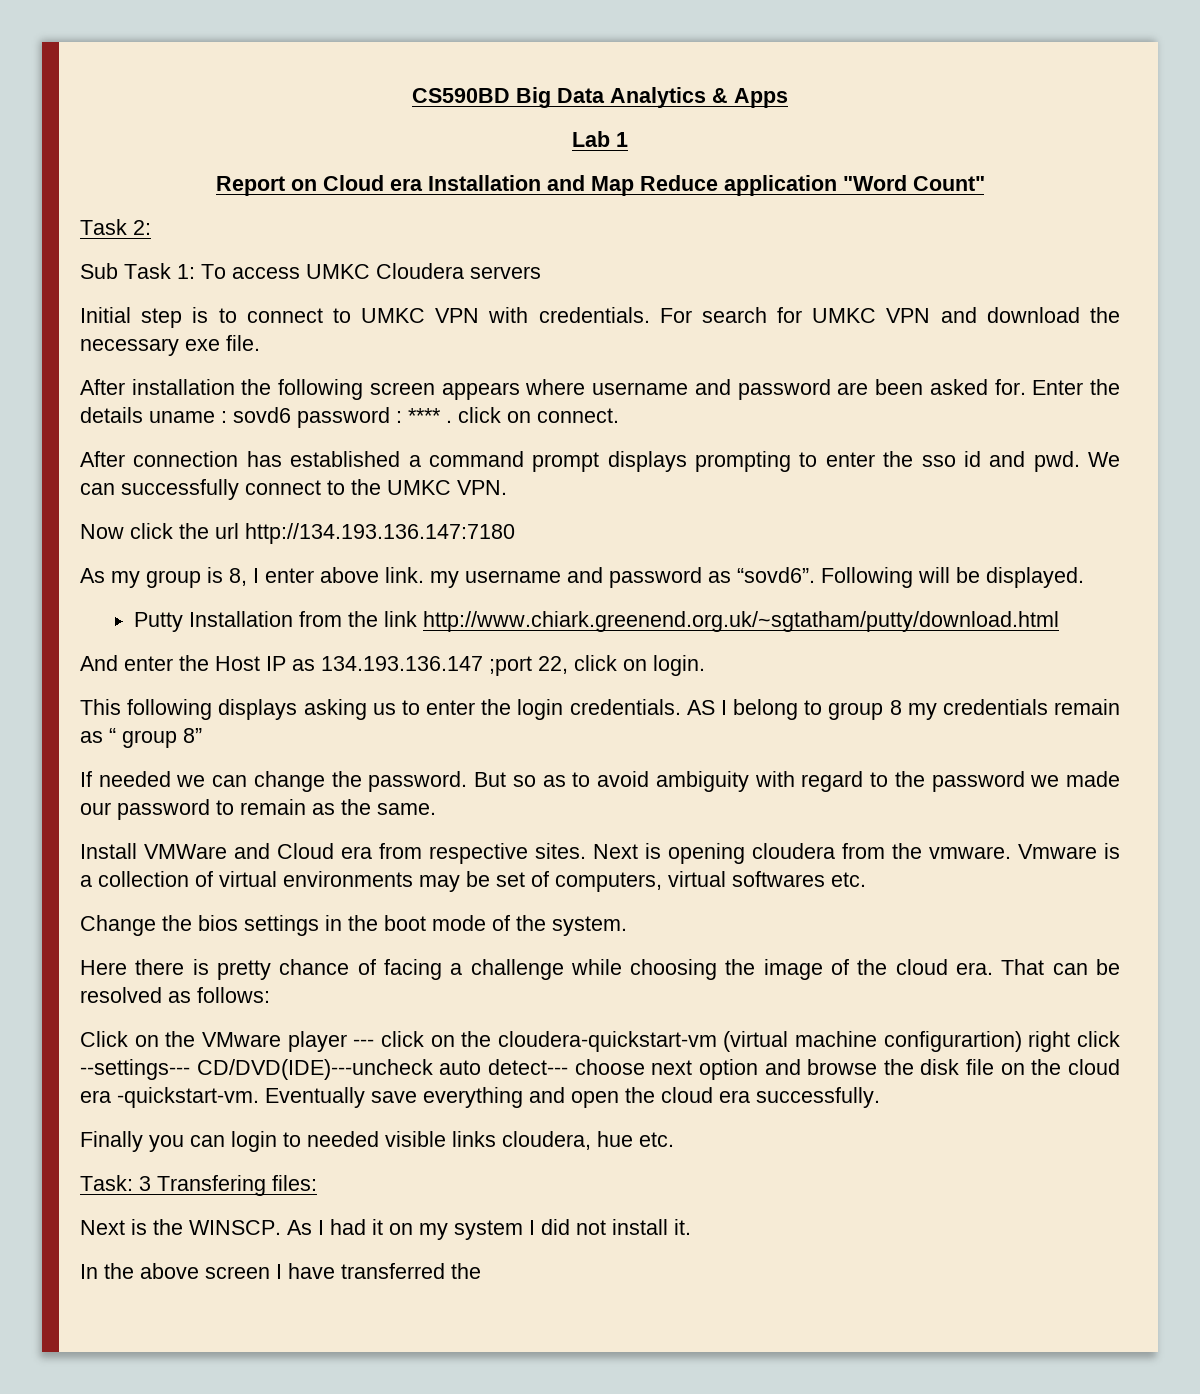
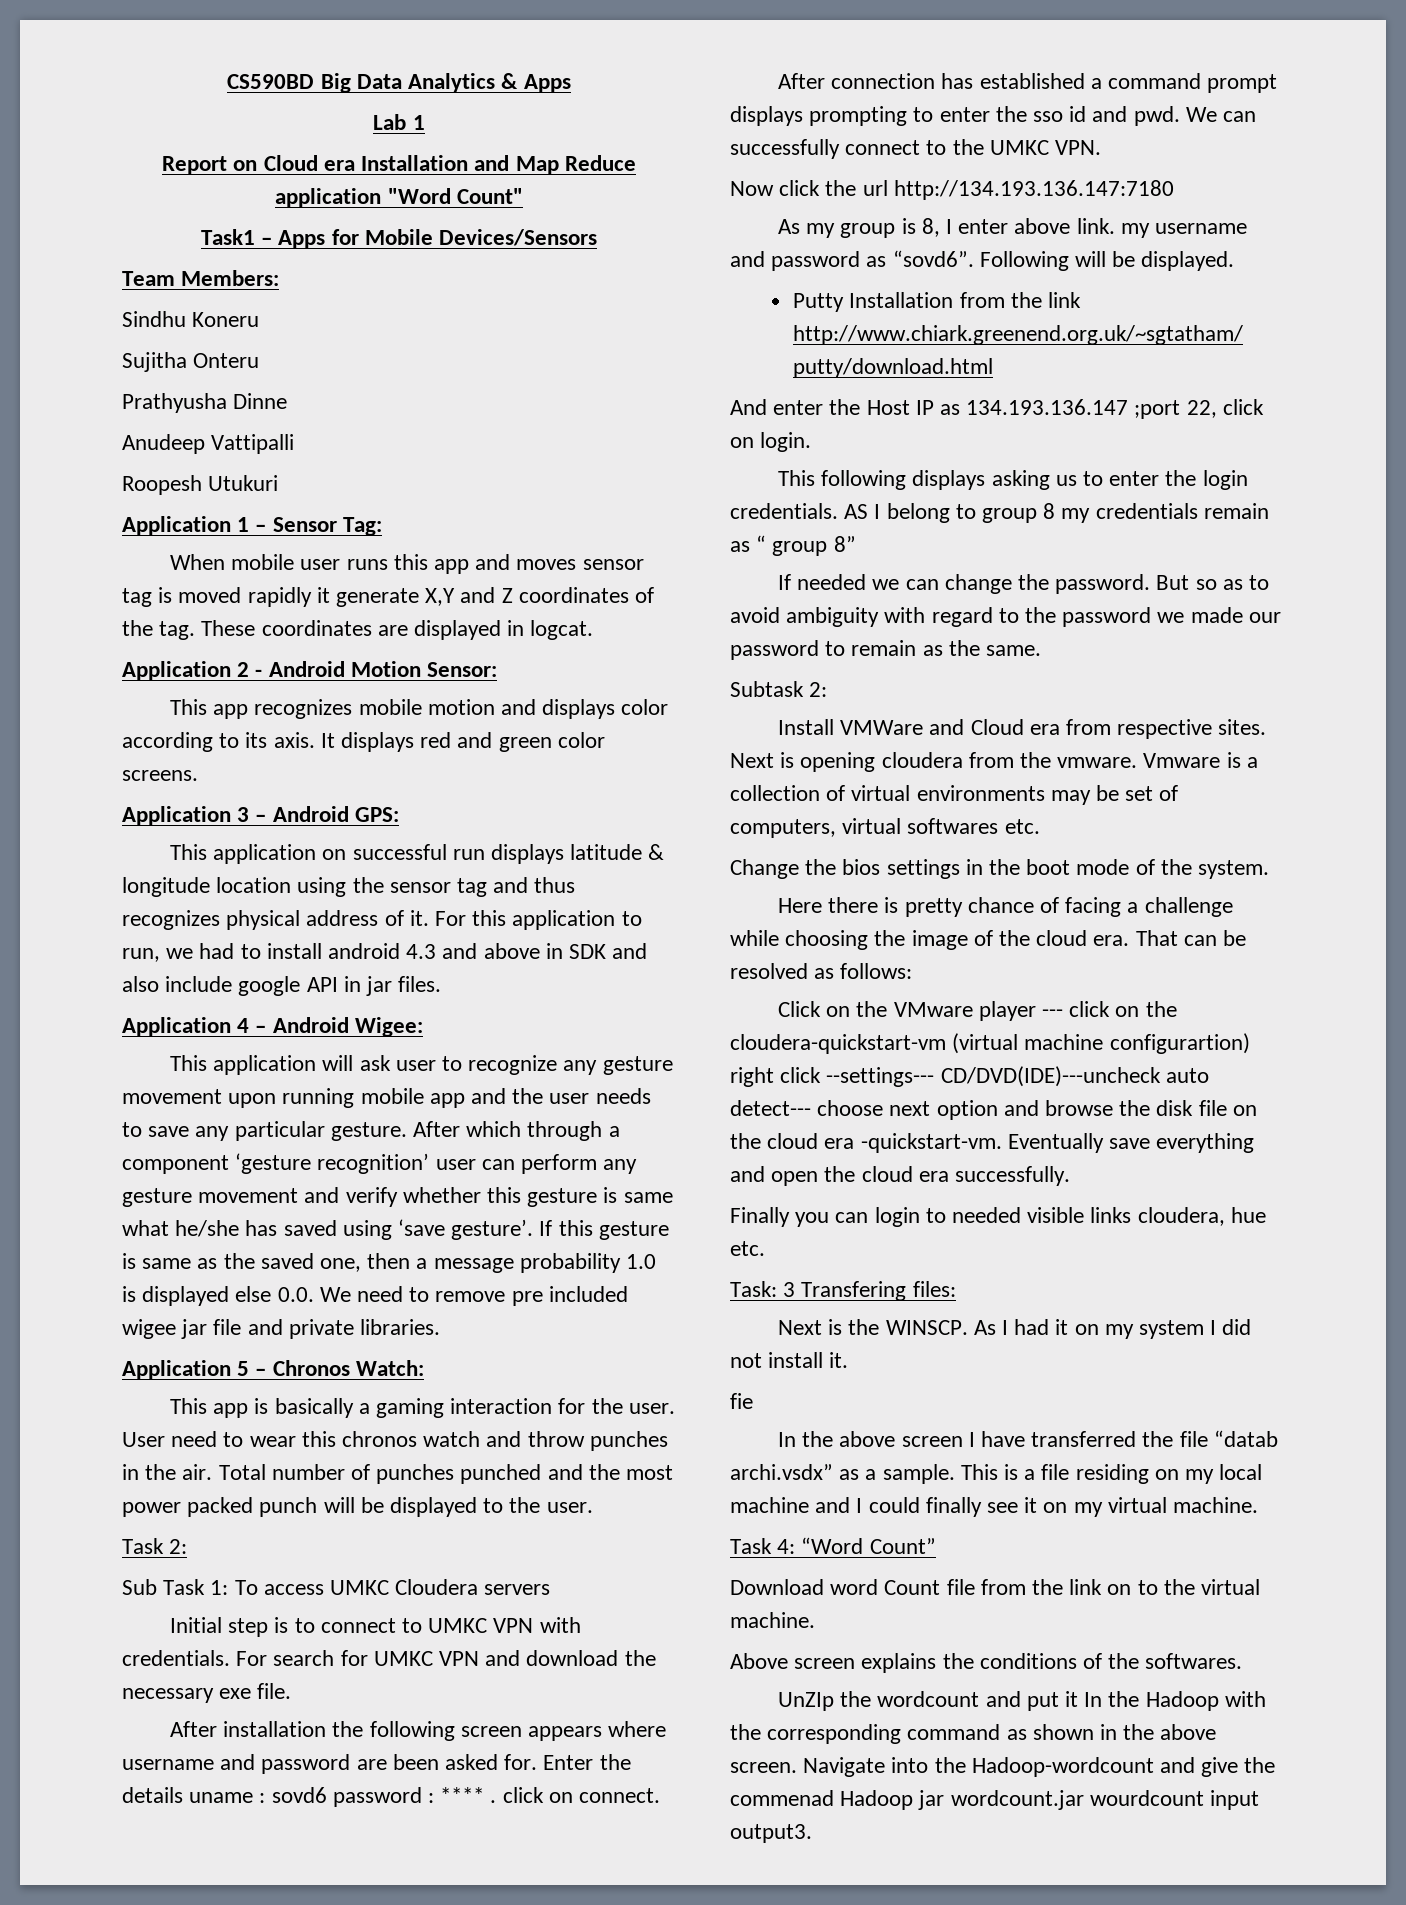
(985, 183) none -> [200,229,598,249] [122,270,280,286] [122,311,260,327] [122,352,260,372] [122,393,288,413] [122,434,295,454] [122,475,279,495] [122,516,382,536] [169,554,644,574] [122,587,655,607] [122,620,594,640] [122,661,498,681] [169,699,669,719] [122,732,605,752] [122,770,198,781] [122,806,399,826] [169,844,665,864] [122,877,576,897] [122,910,642,930] [122,943,648,962] [122,976,442,996] [122,1017,423,1037] [169,1055,673,1075] [122,1088,651,1108] [122,1121,620,1141] [122,1153,638,1174] [122,1187,673,1207] [122,1219,669,1240] [122,1253,657,1273] [122,1286,628,1306] [122,1319,441,1339] [122,1360,424,1380] [169,1398,675,1418] [122,1431,668,1451] [122,1464,674,1484] [122,1497,593,1517] // Task1 – Apps for Mobile Devices/Sensors // Team Members: // Sindhu Koneru // Sujitha Onteru // Prathyusha Dinne // Anudeep Vattipalli // Roopesh Utukuri // Application 1 – Sensor Tag: // When mobile user runs this app and moves sensor tag is moved rapidly it generate X,Y and Z coordinates of the tag. These coordinates are displayed in logcat. // Application 2 - Android Motion Sensor: // This app recognizes mobile motion and displays color according to its axis. It displays red and green color screens. // Application 3 – Android GPS: // This application on successful run displays latitude & longitude location using the sensor tag and thus recognizes physical address of it. For this application to run, we had to install android 4.3 and above in SDK and also include google API in jar files. // Application 4 – Android Wigee: // This application will ask user to recognize any gesture movement upon running mobile app and the user needs to save any particular gesture. After which through a component ‘gesture recognition’ user can perform any gesture movement and verify whether this gesture is same what he/she has saved using ‘save gesture’. If this gesture is same as the saved one, then a message probability 1.0 is displayed else 0.0. We need to remove pre included wigee jar file and private libraries. // Application 5 – Chronos Watch: // This app is basically a gaming interaction for the user. User need to wear this chronos watch and throw punches in the air. Total number of punches punched and the most power packed punch will be displayed to the user.
(436, 809) none -> [730,681,828,697] // Subtask 2:
(691, 1227) none -> [730,1393,753,1409] // fie
(481, 1271) none -> [1179,1430,1278,1447] [730,1464,1263,1484] [730,1497,1259,1517] [730,1537,936,1554] [730,1579,1261,1595] [730,1612,815,1628] [730,1653,1243,1673] [777,1691,1266,1711] [730,1724,1217,1744] [730,1757,1276,1777] [730,1790,1260,1810] [730,1824,812,1843] file “datab archi.vsdx” as a sample. This is a file residing on my local machine and I could finally see it on my virtual machine. // Task 4: “Word Count” // Download word Count file from the link on to the virtual machine. // Above screen explains the conditions of the softwares. // UnZIp the wordcount and put it In the Hadoop with the corresponding command as shown in the above screen. Navigate into the Hadoop-wordcount and give the commenad Hadoop jar wordcount.jar wourdcount input output3.

